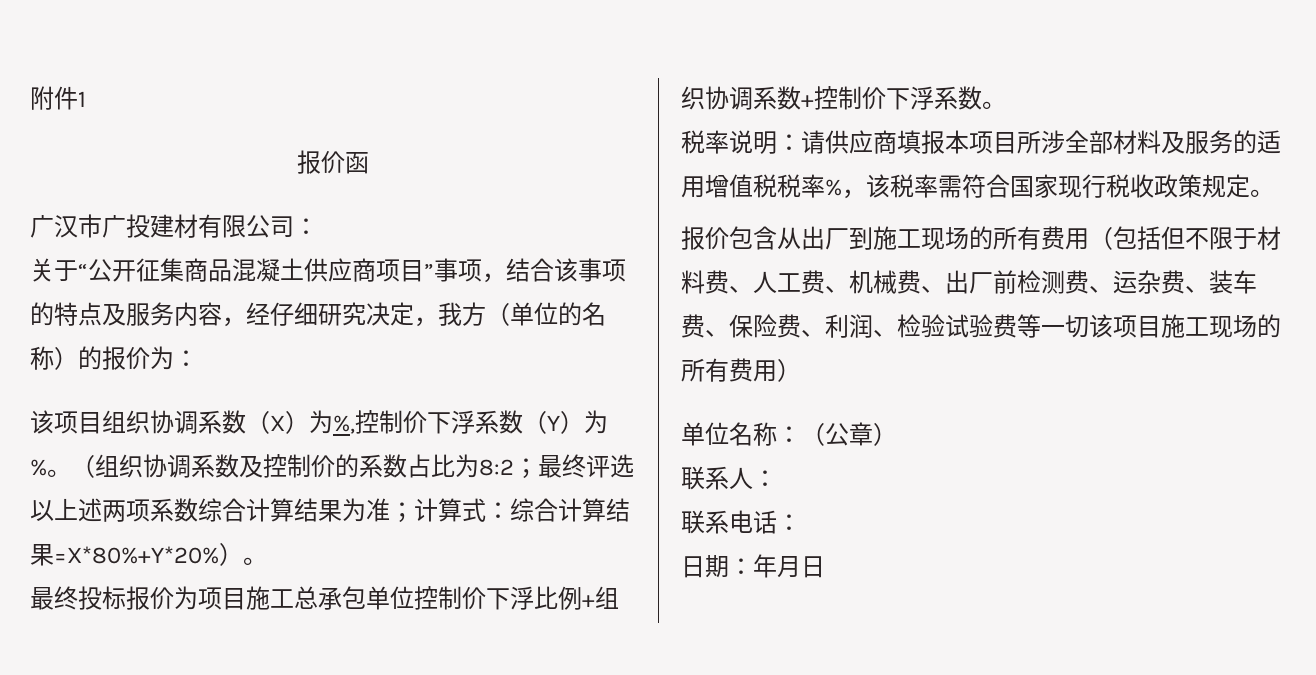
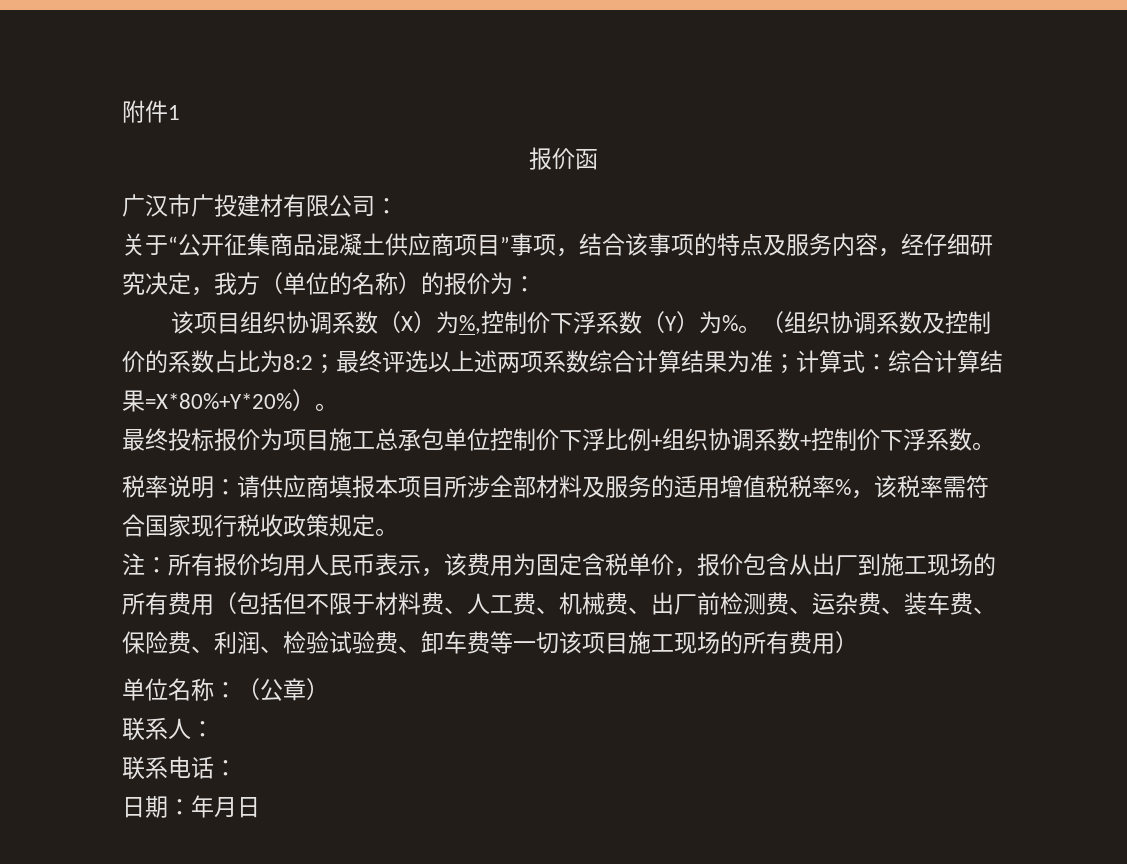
(1274, 193) none -> [122,553,697,577] 注：所有报价均用人民币表示，该费用为固定含税单价，
(1017, 326) none -> [398,631,490,654] 、卸车费

